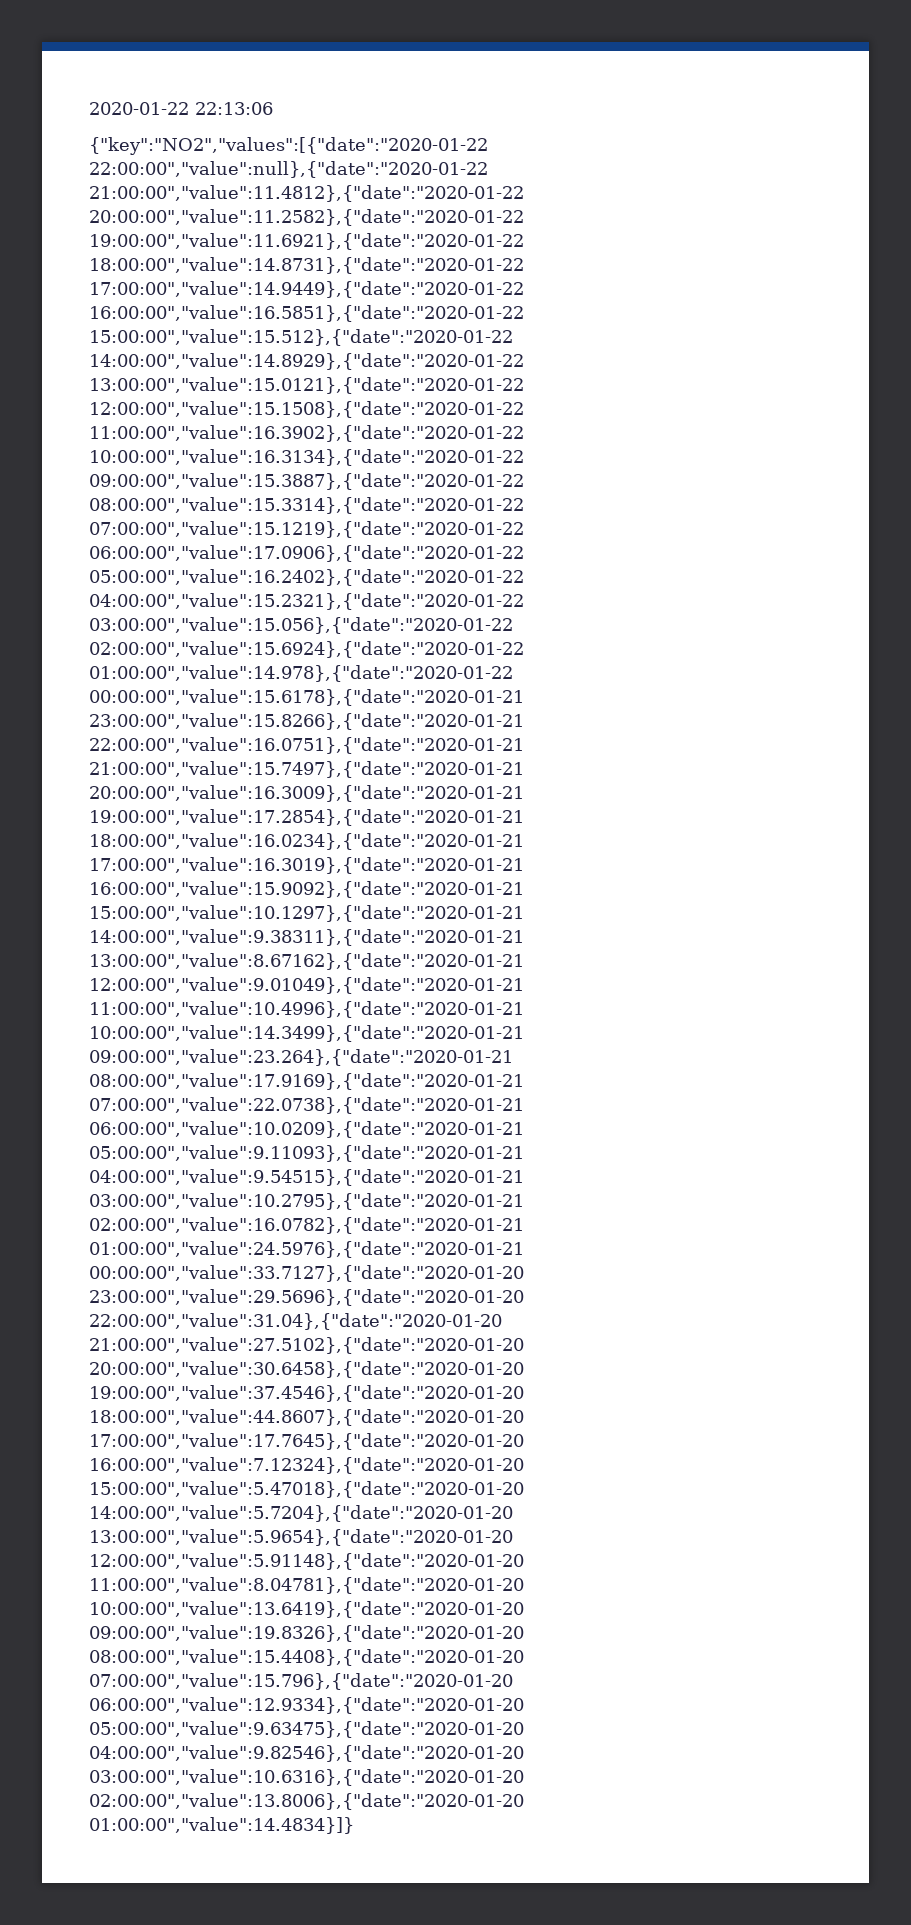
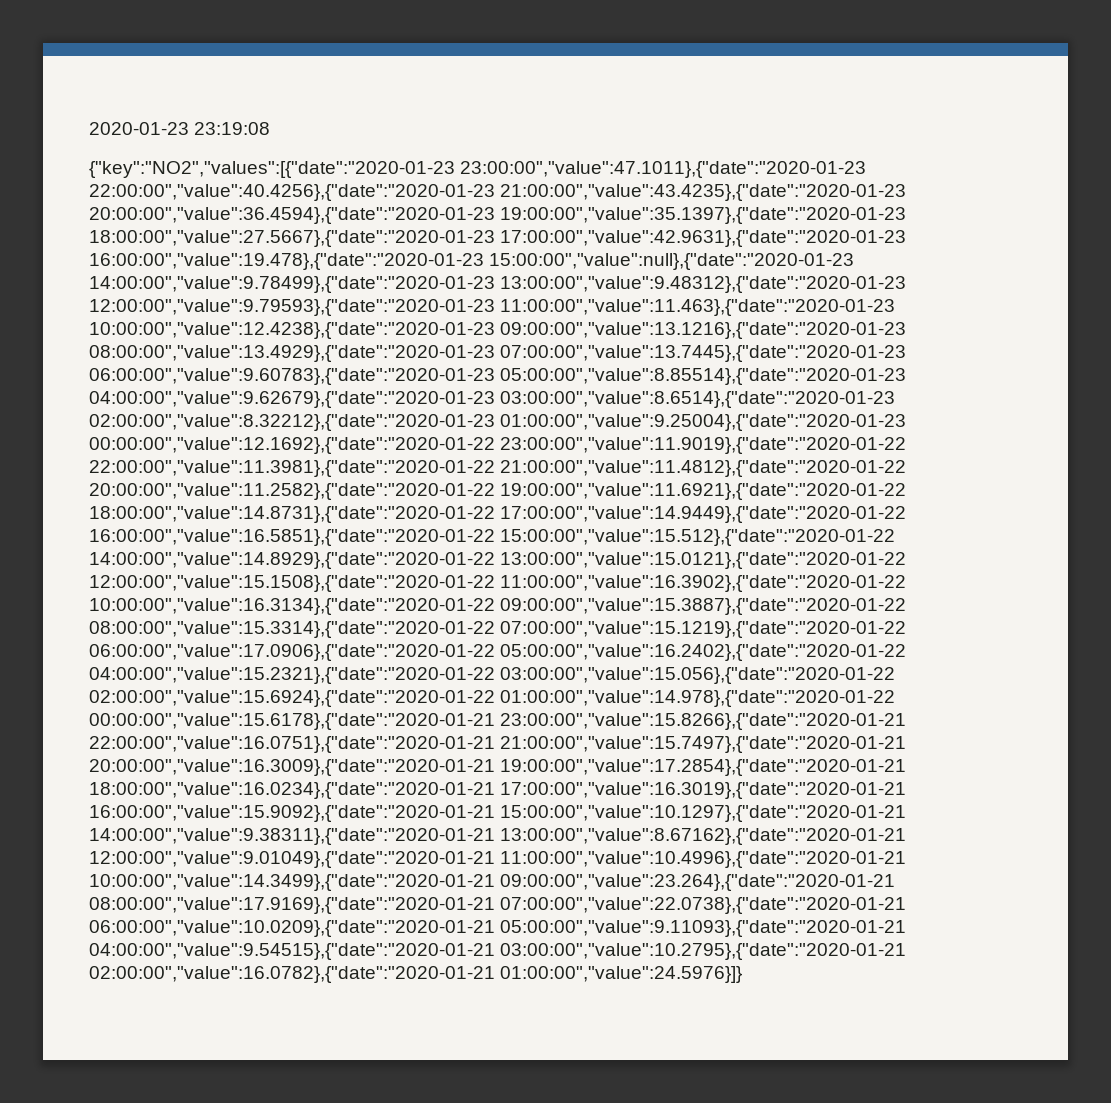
[89,102,273,115] [89,137,488,155] [89,161,488,178] 2020-01-22 22:13:06 // {"key":"NO2","values":[{"date":"2020-01-22 22:00:00","value":null},{"date":"2020-01-22 -> [89,122,271,135] [89,161,867,178] [89,184,907,201] [89,207,907,224] [89,230,907,247] [89,253,855,270] [89,276,907,293] [89,299,896,316] [89,322,907,339] [89,345,907,362] [89,368,907,385] [89,391,896,408] [89,414,907,431] [89,437,907,454] [89,460,495,477] 2020-01-23 23:19:08 // {"key":"NO2","values":[{"date":"2020-01-23 23:00:00","value":47.1011},{"date":"2020-01-23 22:00:00","value":40.4256},{"date":"2020-01-23 21:00:00","value":43.4235},{"date":"2020-01-23 20:00:00","value":36.4594},{"date":"2020-01-23 19:00:00","value":35.1397},{"date":"2020-01-23 18:00:00","value":27.5667},{"date":"2020-01-23 17:00:00","value":42.9631},{"date":"2020-01-23 16:00:00","value":19.478},{"date":"2020-01-23 15:00:00","value":null},{"date":"2020-01-23 14:00:00","value":9.78499},{"date":"2020-01-23 13:00:00","value":9.48312},{"date":"2020-01-23 12:00:00","value":9.79593},{"date":"2020-01-23 11:00:00","value":11.463},{"date":"2020-01-23 10:00:00","value":12.4238},{"date":"2020-01-23 09:00:00","value":13.1216},{"date":"2020-01-23 08:00:00","value":13.4929},{"date":"2020-01-23 07:00:00","value":13.7445},{"date":"2020-01-23 06:00:00","value":9.60783},{"date":"2020-01-23 05:00:00","value":8.85514},{"date":"2020-01-23 04:00:00","value":9.62679},{"date":"2020-01-23 03:00:00","value":8.6514},{"date":"2020-01-23 02:00:00","value":8.32212},{"date":"2020-01-23 01:00:00","value":9.25004},{"date":"2020-01-23 00:00:00","value":12.1692},{"date":"2020-01-22 23:00:00","value":11.9019},{"date":"2020-01-22 22:00:00","value":11.3981},{"date":"2020-01-22
[89,1241,524,1258] [89,1265,524,1282] [89,1289,524,1306] [89,1313,502,1330] [89,1337,524,1354] [89,1361,524,1378] [89,1385,524,1402] [89,1409,524,1426] [89,1433,524,1450] [89,1457,524,1474] [89,1481,524,1498] [89,1505,513,1522] [89,1529,513,1546] [89,1553,524,1570] [89,1577,524,1594] [89,1601,524,1618] [89,1625,524,1642] [89,1649,524,1666] [89,1673,513,1690] [89,1697,524,1714] [89,1721,524,1738] [89,1745,524,1762] [89,1769,524,1786] [89,1793,524,1810] [89,1817,354,1834] 01:00:00","value":24.5976},{"date":"2020-01-21 00:00:00","value":33.7127},{"date":"2020-01-20 23:00:00","value":29.5696},{"date":"2020-01-20 22:00:00","value":31.04},{"date":"2020-01-20 21:00:00","value":27.5102},{"date":"2020-01-20 20:00:00","value":30.6458},{"date":"2020-01-20 19:00:00","value":37.4546},{"date":"2020-01-20 18:00:00","value":44.8607},{"date":"2020-01-20 17:00:00","value":17.7645},{"date":"2020-01-20 16:00:00","value":7.12324},{"date":"2020-01-20 15:00:00","value":5.47018},{"date":"2020-01-20 14:00:00","value":5.7204},{"date":"2020-01-20 13:00:00","value":5.9654},{"date":"2020-01-20 12:00:00","value":5.91148},{"date":"2020-01-20 11:00:00","value":8.04781},{"date":"2020-01-20 10:00:00","value":13.6419},{"date":"2020-01-20 09:00:00","value":19.8326},{"date":"2020-01-20 08:00:00","value":15.4408},{"date":"2020-01-20 07:00:00","value":15.796},{"date":"2020-01-20 06:00:00","value":12.9334},{"date":"2020-01-20 05:00:00","value":9.63475},{"date":"2020-01-20 04:00:00","value":9.82546},{"date":"2020-01-20 03:00:00","value":10.6316},{"date":"2020-01-20 02:00:00","value":13.8006},{"date":"2020-01-20 01:00:00","value":14.4834}]} -> [500,966,743,983] 01:00:00","value":24.5976}]}

